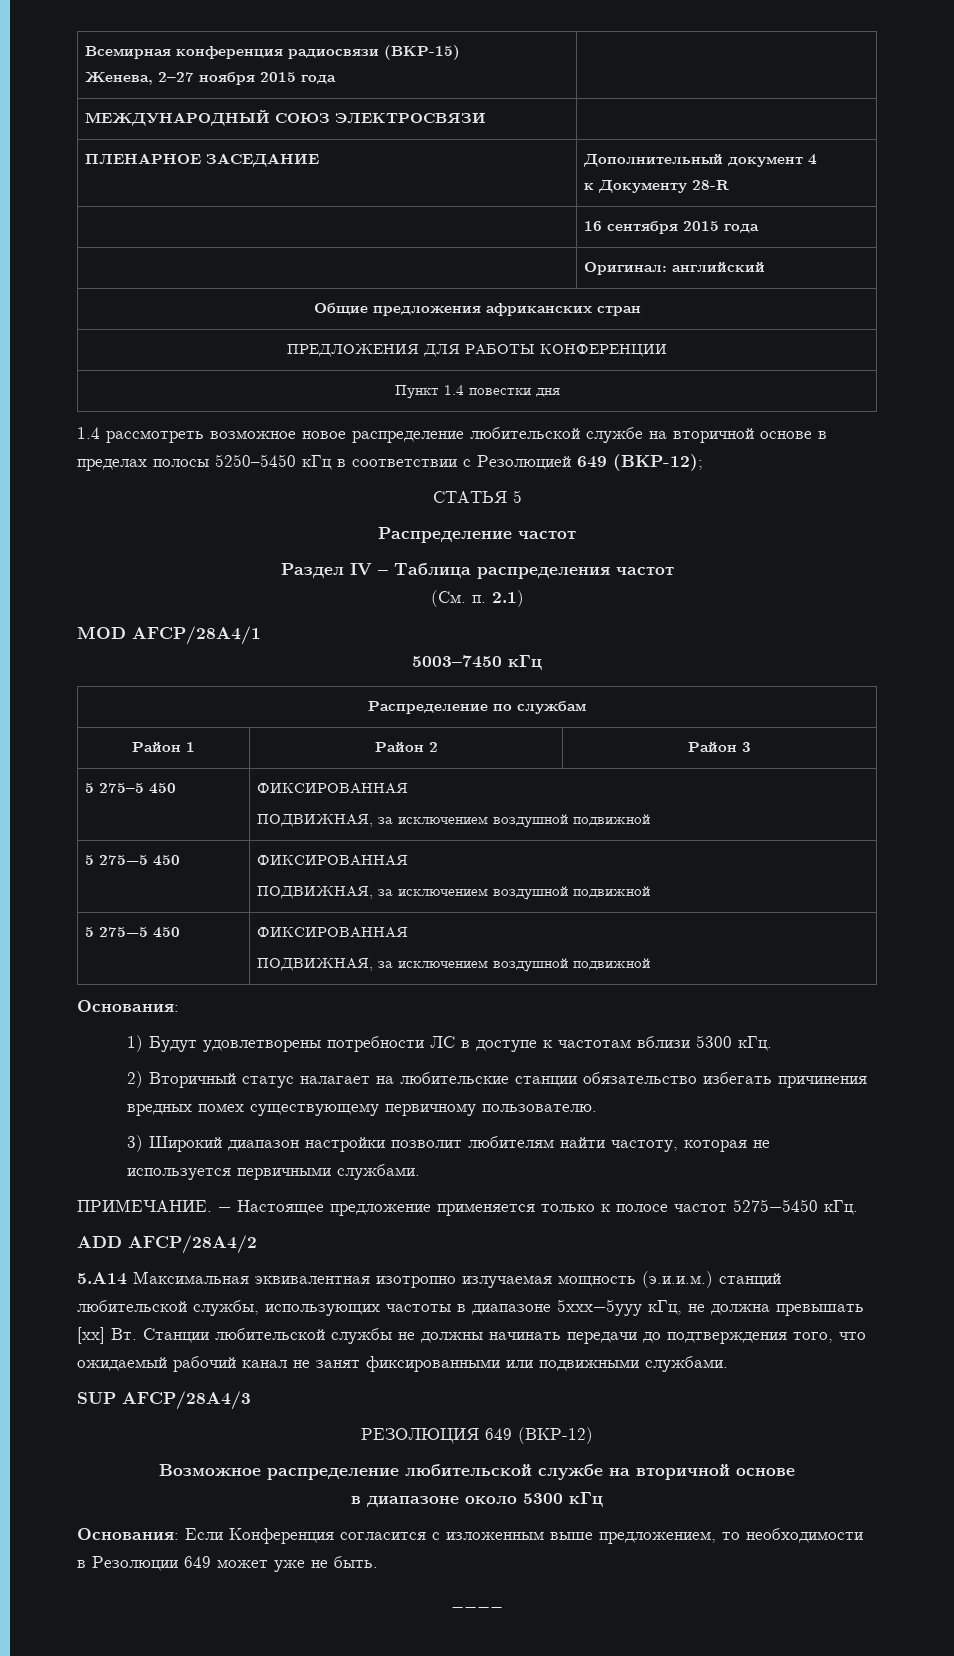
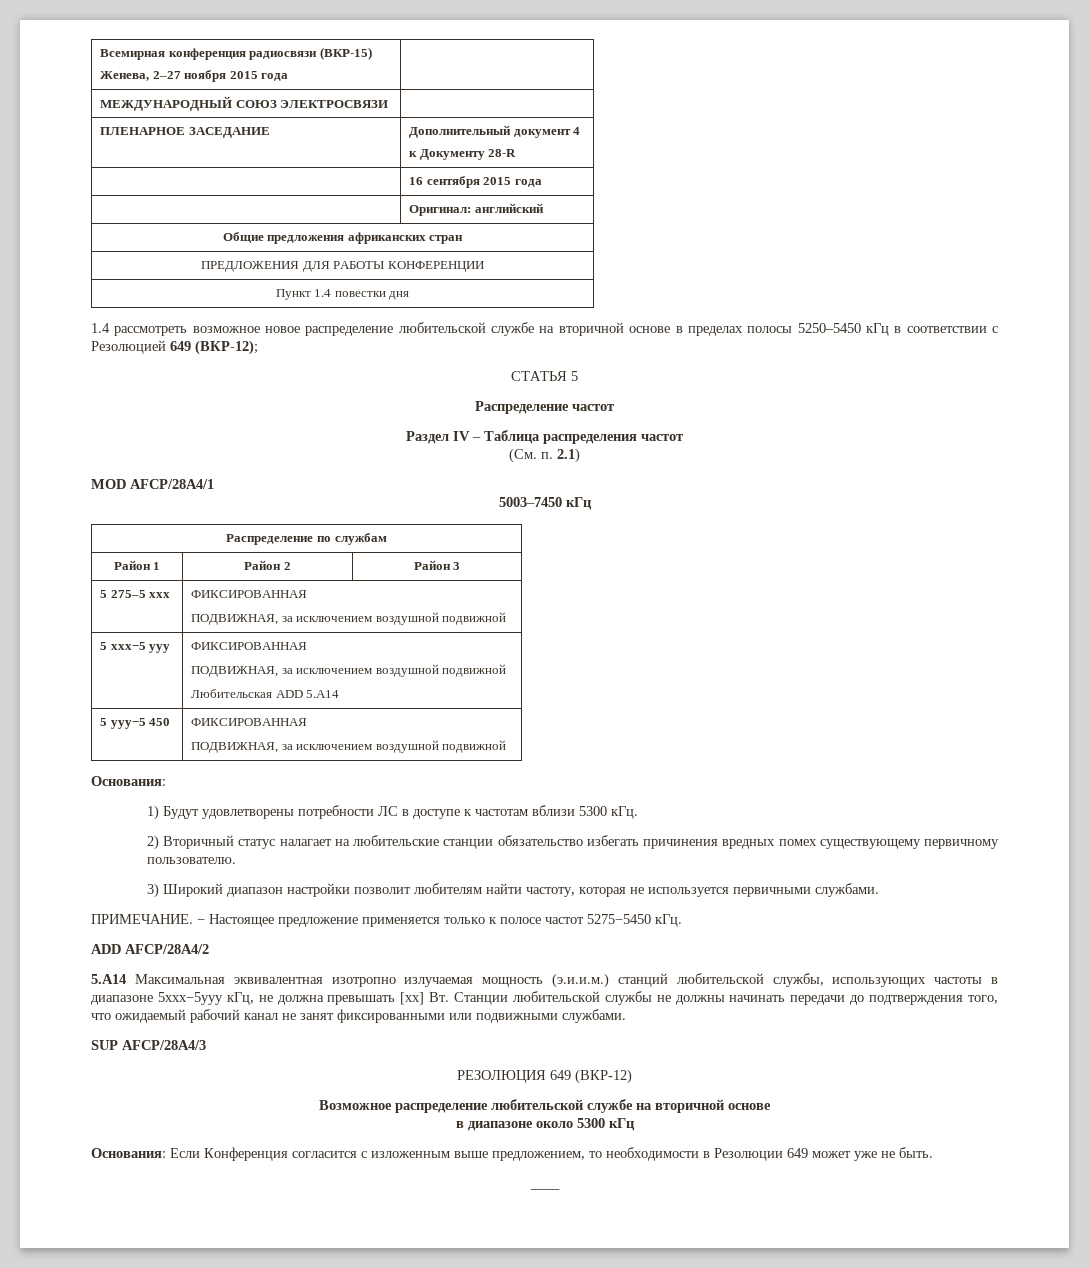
[149,783,177,794] [257,783,409,794] [257,814,651,828] [85,855,181,866] [257,855,409,866] [257,886,651,900] [85,927,149,937] 450 | ФИКСИРОВАННАЯ // ПОДВИЖНАЯ, за исключением воздушной подвижной // 5 275−5 450 | ФИКСИРОВАННАЯ // ПОДВИЖНАЯ, за исключением воздушной подвижной // 5 275−5 -> [149,592,171,598] [191,590,308,598] [191,612,507,625] [100,642,171,653] [191,642,308,650] [191,664,507,677] [191,689,340,698] [100,718,146,729] xxx | ФИКСИРОВАННАЯ // ПОДВИЖНАЯ, за исключением воздушной подвижной // 5 xxx−5 yyy | ФИКСИРОВАННАЯ // ПОДВИЖНАЯ, за исключением воздушной подвижной // Любительская ADD 5.A14 // 5 yyy−5

